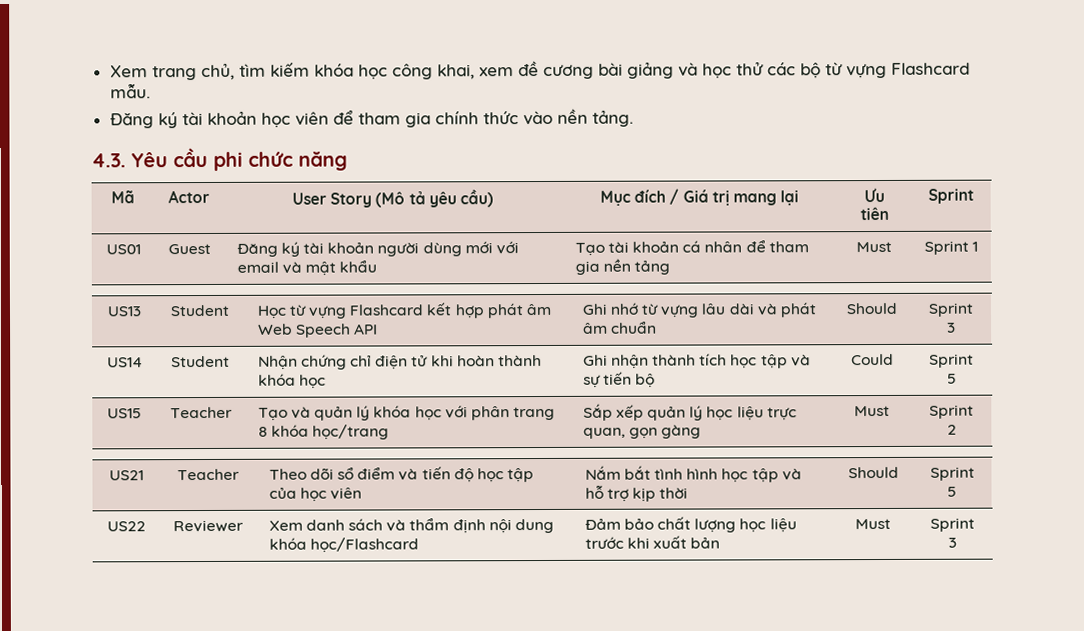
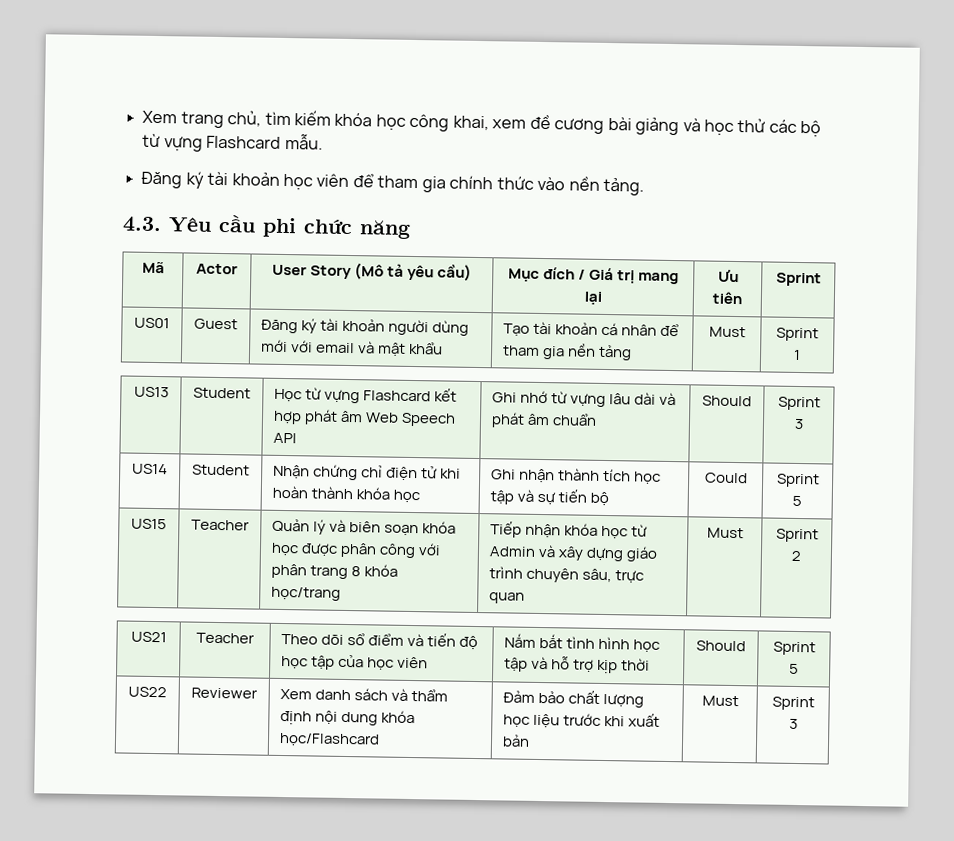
[257,405,442,421] Tạo và quản lý khóa học -> [272,518,457,537] [271,542,417,559] Quản lý và biên soạn khóa học được phân công
[582,403,797,421] [582,424,701,439] Sắp xếp quản lý học liệu trực quan, gọn gàng -> [490,521,649,540] [489,544,659,562] [489,566,645,584] [489,592,526,604] Tiếp nhận khóa học từ Admin và xây dựng giáo trình chuyên sâu, trực quan

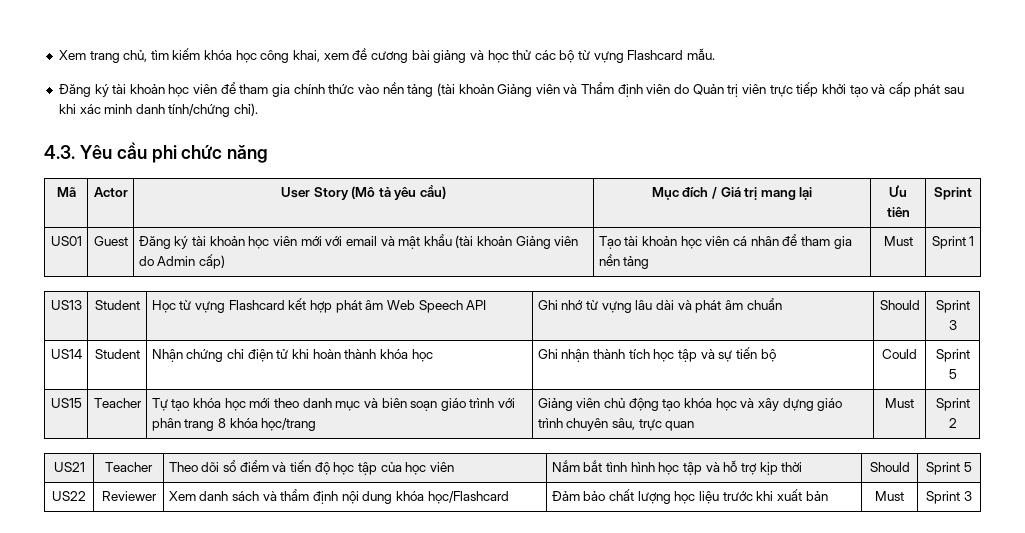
[603,176,645,196] tảng. -> [407,82,965,97] [58,103,259,117] tảng (tài khoản Giảng viên và Thẩm định viên do Quản trị viên trực tiếp khởi tạo và cấp phát sau khi xác minh danh tính/chứng chỉ).
[388,319,470,336] người dùng -> [248,236,297,249] học viên
(444, 348) none -> [455,235,579,249] [138,254,226,269] (tài khoản Giảng viên do Admin cấp)
(599, 328) none -> [680,236,730,249] học viên
[272,518,457,537] [271,542,417,559] Quản lý và biên soạn khóa học được phân công -> [151,398,495,411] Tự tạo khóa học mới theo danh mục và biên soạn giáo trình
[490,521,649,540] [489,546,537,557] Tiếp nhận khóa học từ Admin -> [537,398,737,411] Giảng viên chủ động tạo khóa học

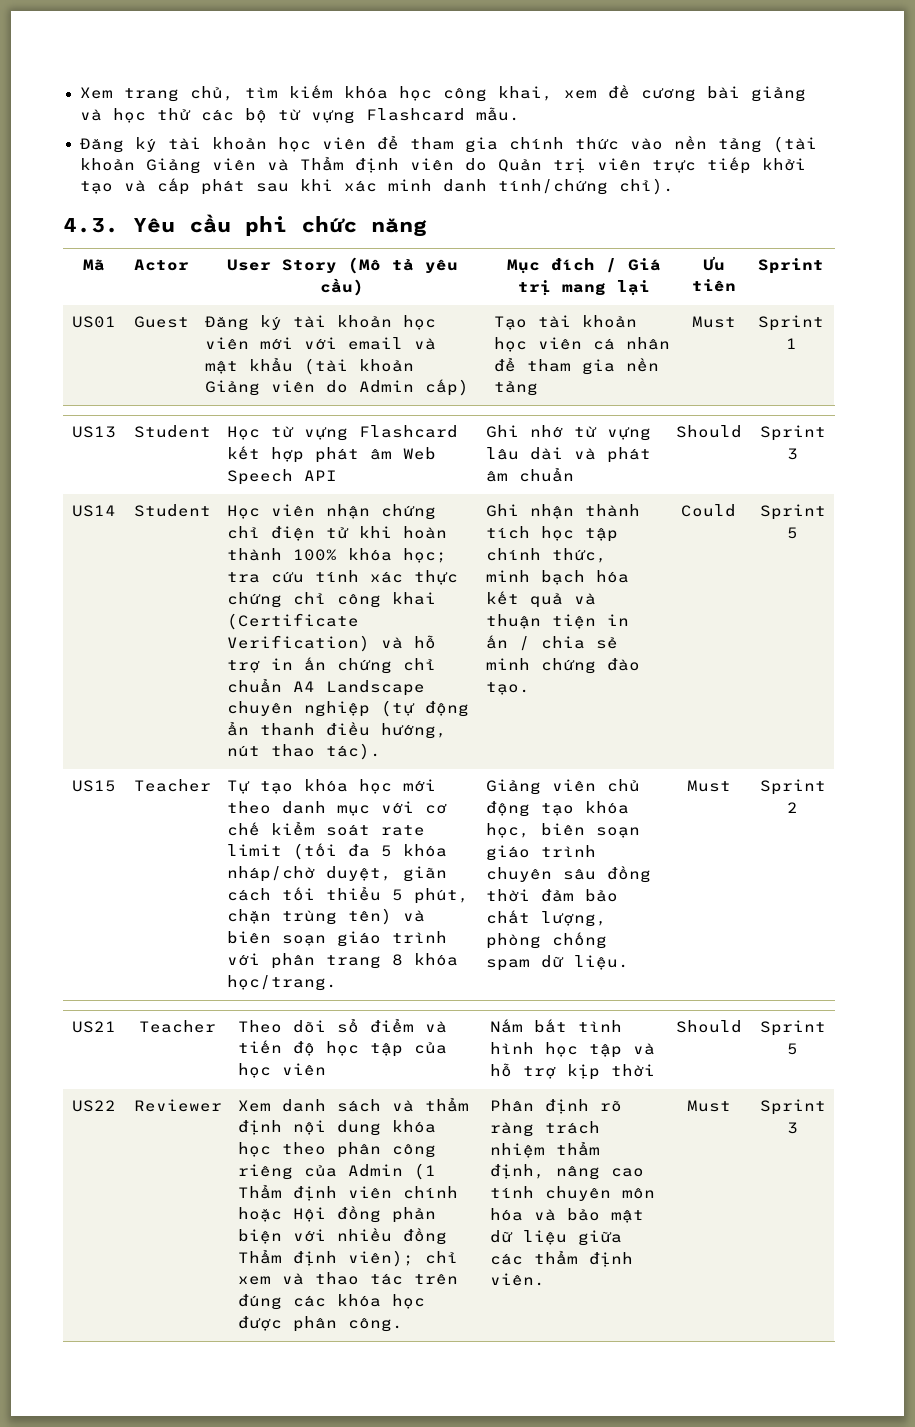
[151,349,183,362] Nhận -> [227,504,371,519] Học viên nhận
[379,349,433,362] khóa học -> [293,548,448,563] [227,570,459,585] [227,592,437,608] [227,613,360,630] [227,635,437,652] [227,657,437,674] [227,678,426,696] [227,700,470,717] [227,721,448,739] [227,743,382,760] 100% khóa học; tra cứu tính xác thực chứng chỉ công khai (Certificate Verification) và hỗ trợ in ấn chứng chỉ chuẩn A4 Landscape chuyên nghiệp (tự động ẩn thanh điều hướng, nút thao tác).
[700,347,776,362] và sự tiến bộ -> [486,548,608,563] [486,570,630,585] [486,591,597,608] [486,614,630,629] [486,635,619,651] [486,658,641,674] [486,682,531,695] chính thức, minh bạch hóa kết quả và thuận tiện in ấn / chia sẻ minh chứng đào tạo.
(361, 406) none -> [381,801,448,814] [227,821,426,836] [227,843,448,860] [227,866,448,882] [227,886,470,904] [227,908,393,925] với cơ chế kiểm soát rate limit (tối đa 5 khóa nháp/chờ duyệt, giãn cách tối thiểu 5 phút, chặn trùng tên)
[261,418,317,431] học/trang -> [227,975,338,991] học/trang.
[715,398,843,411] [537,418,695,431] học và xây dựng giáo trình chuyên sâu, trực quan -> [486,823,641,838] [486,845,597,861] [486,866,652,883] [486,889,619,902] [486,910,608,927] [486,932,608,949] [486,955,630,971] học, biên soạn giáo trình chuyên sâu đồng thời đảm bảo chất lượng, phòng chống spam dữ liệu.
[427,491,509,504] [551,489,828,504] học/Flashcard | Đảm bảo chất lượng học liệu trước khi xuất bản -> [238,1142,437,1158] [238,1163,437,1180] [238,1184,459,1201] [238,1206,437,1223] [238,1228,448,1245] [238,1249,459,1267] [238,1272,459,1285] [238,1294,426,1310] [238,1316,404,1332] [490,1099,623,1114] [490,1121,601,1137] [490,1141,601,1158] [490,1164,645,1180] [490,1186,656,1201] [490,1208,645,1223] [490,1230,623,1246] [490,1250,634,1267] [490,1273,546,1286] học theo phân công riêng của Admin (1 Thẩm định viên chính hoặc Hội đồng phản biện với nhiều đồng Thẩm định viên); chỉ xem và thao tác trên đúng các khóa học được phân công. | Phân định rõ ràng trách nhiệm thẩm định, nâng cao tính chuyên môn hóa và bảo mật dữ liệu giữa các thẩm định viên.

